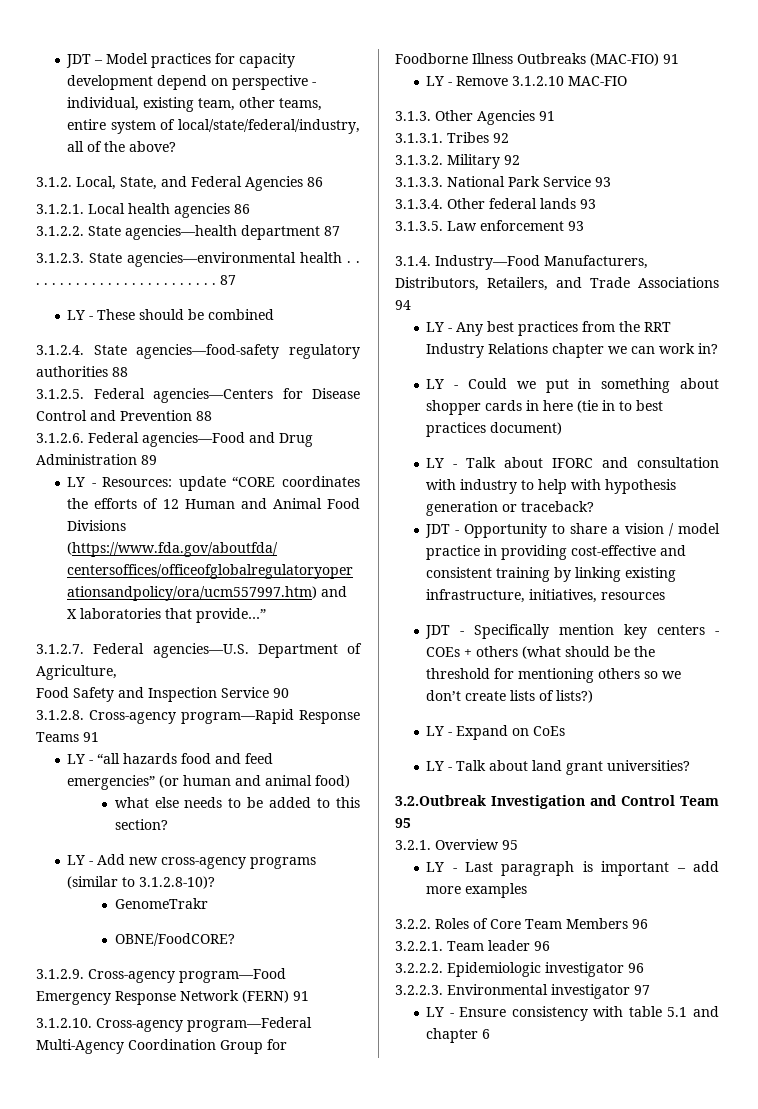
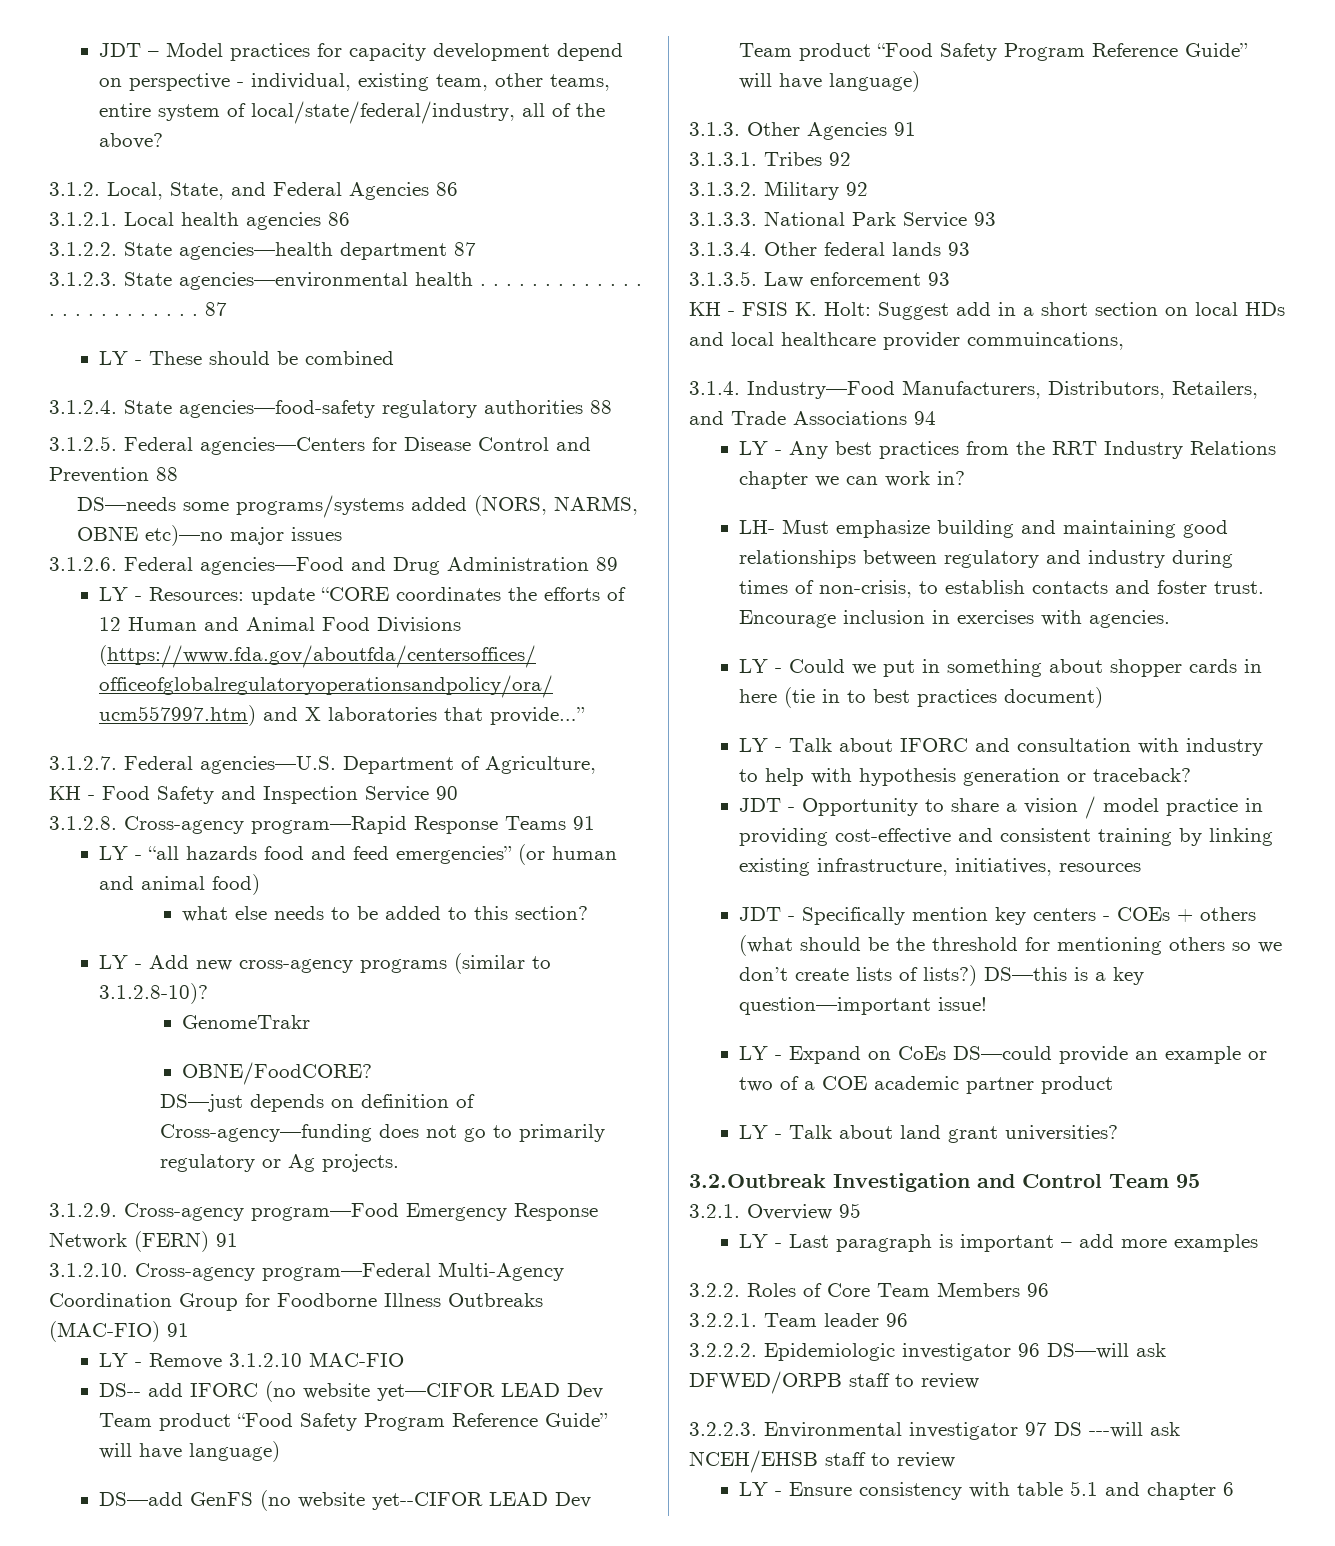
(212, 416) none -> [76,495,638,518] [76,525,342,546] // DS—needs some programs/systems added (NORS, NARMS, OBNE etc)—no major issues
(117, 672) none -> [49,786,95,800] KH -
(235, 939) none -> [159,1094,475,1112] [159,1124,605,1142] [159,1154,399,1172] // DS—just depends on definition of Cross-agency—funding does not go to primarily regulatory or Ag projects.
(628, 81) none -> [99,1381,604,1402] [99,1413,609,1431] [99,1441,281,1462] [99,1490,592,1511] [739,43,1249,61] [739,71,921,92] // DS-- add IFORC (no website yet—CIFOR LEAD Dev Team product “Food Safety Program Reference Guide” will have language) // DS—add GenFS (no website yet--CIFOR LEAD Dev Team product “Food Safety Program Reference Guide” will have language)
(584, 226) none -> [689,302,1285,320] [689,332,1124,350] // KH - FSIS K. Holt: Suggest add in a short section on local HDs and local healthcare provider commuincations,
(719, 348) none -> [739,519,1229,538] [739,550,1234,568] [739,580,1265,598] [739,610,1171,628] // LH- Must emphasize building and maintaining good relationships between regulatory and industry during times of non-crisis, to establish contacts and foster trust. Encourage inclusion in exercises with agencies.
(594, 696) none -> [984,967,1145,985] [739,997,988,1015] DS—this is a key question—important issue!
(566, 731) none -> [953,1046,1268,1064] [739,1076,1114,1094] DS—could provide an example or two of a COE academic partner product
[395,984,650,999] // 3.2.2.3. Environmental investigator 97 -> [1047,1343,1166,1359] [689,1371,979,1394] [689,1422,1180,1440] [689,1450,955,1473] DS—will ask DFWED/ORPB staff to review // 3.2.2.3. Environmental investigator 97 DS ---will ask NCEH/EHSB staff to review

